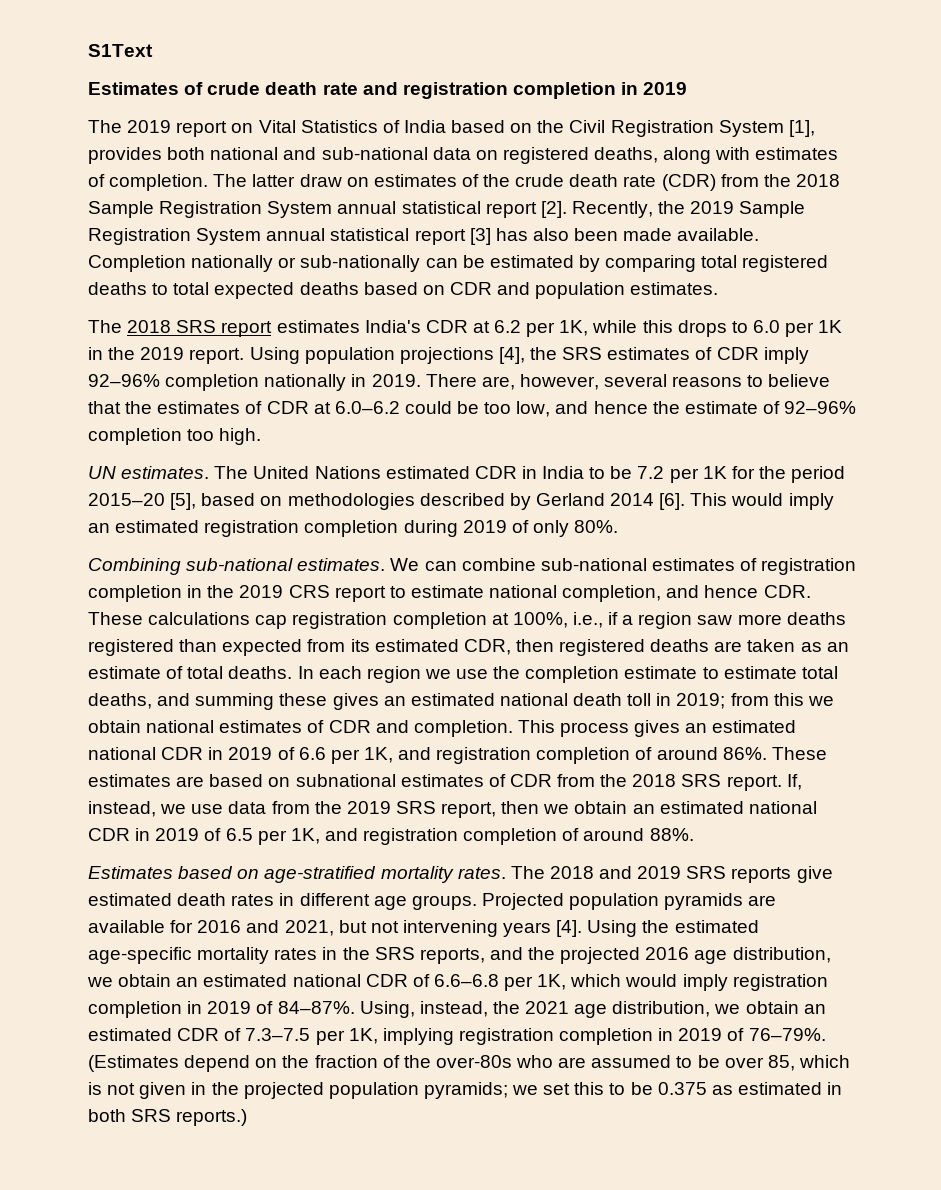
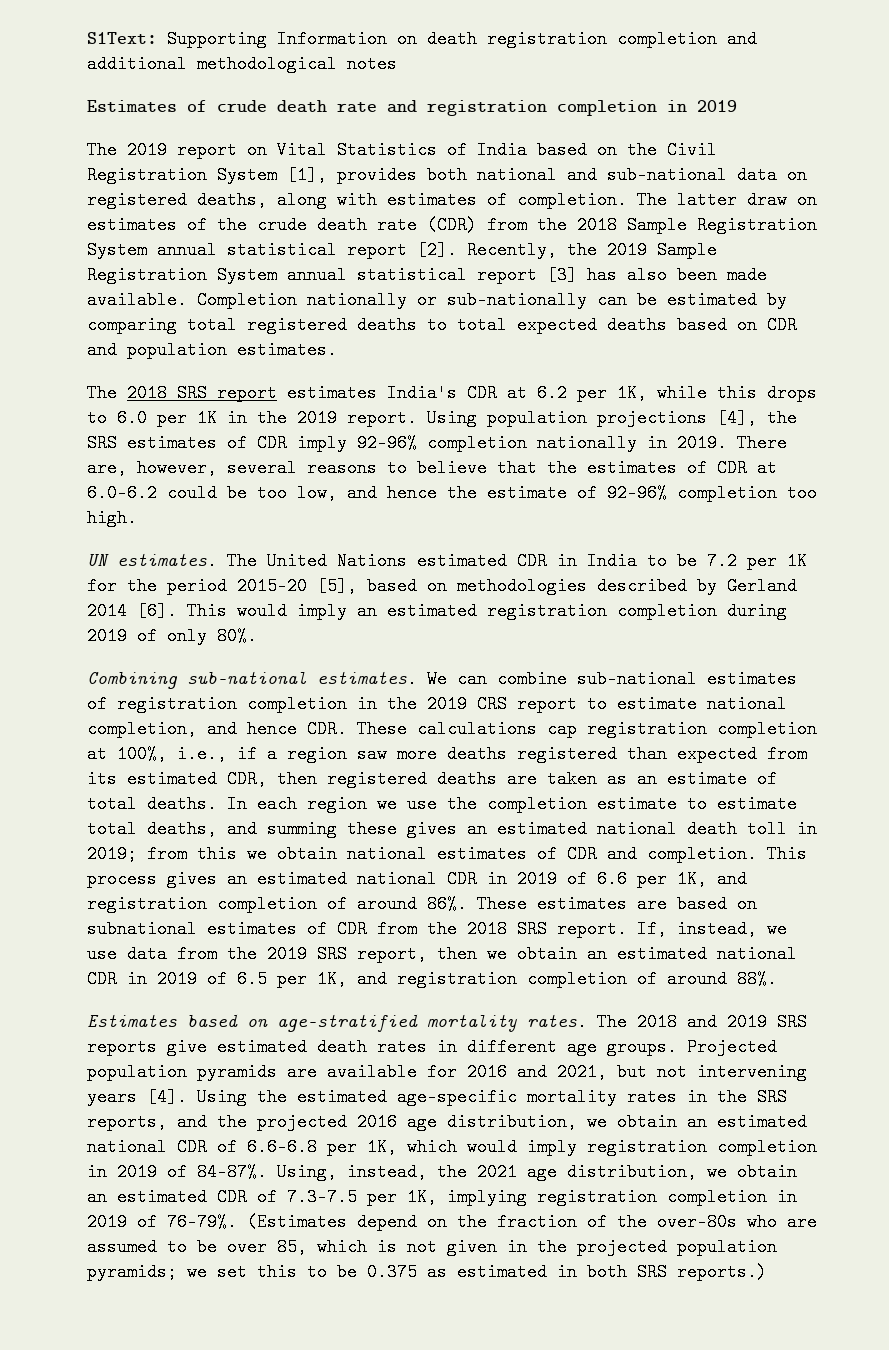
[88,44,153,57] S1Text -> [87,30,757,48] [87,55,397,73] S1Text: Supporting Information on death registration completion and additional methodological notes

